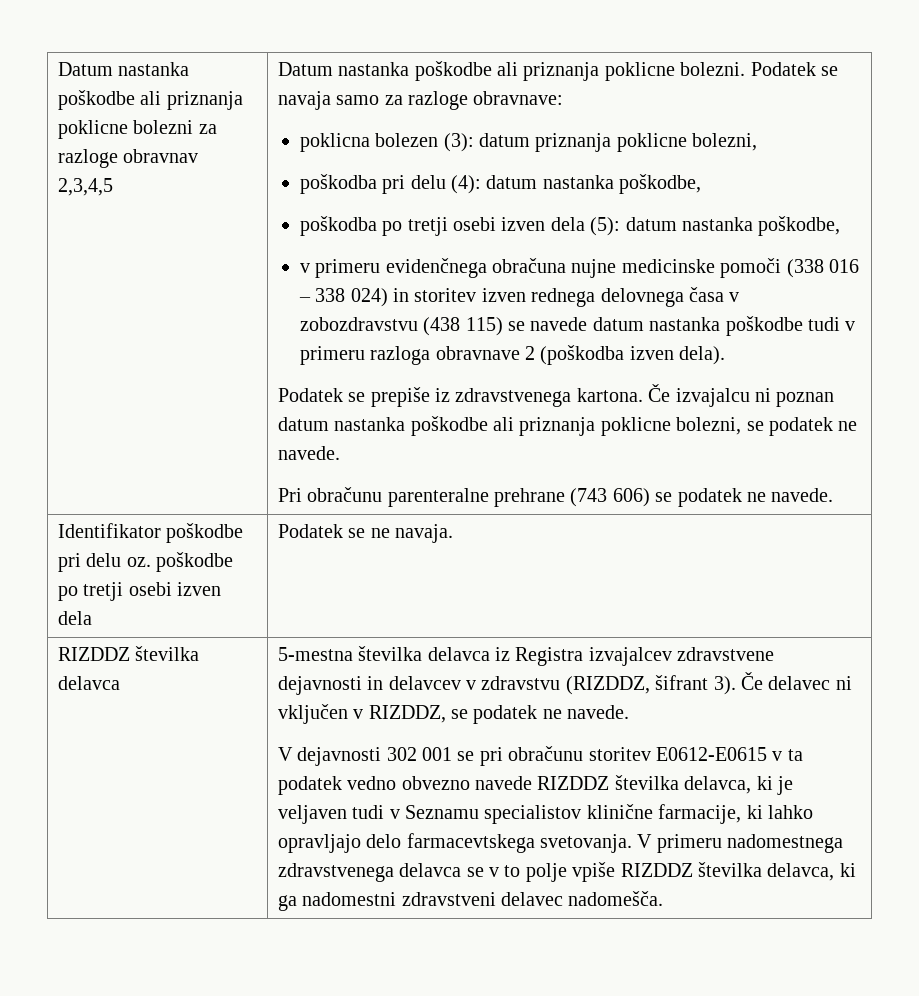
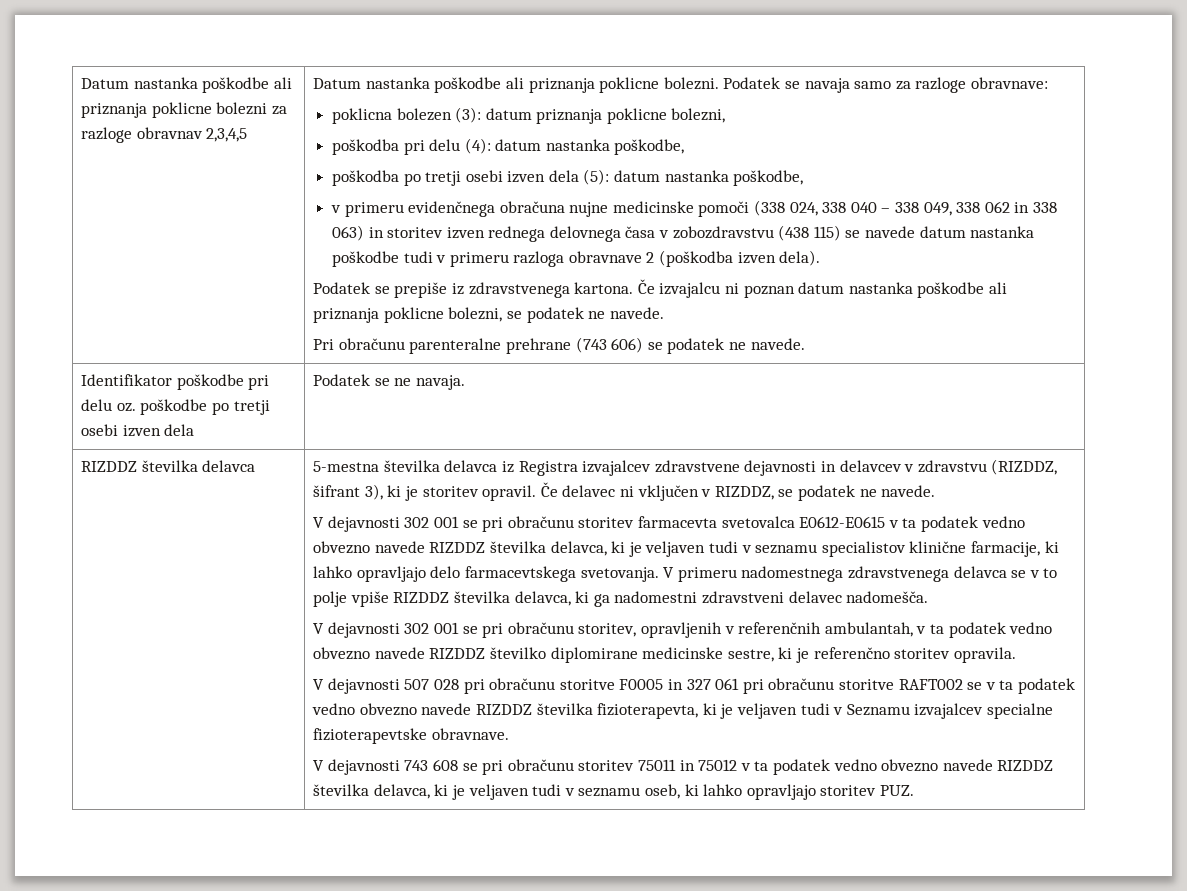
[828,259,859,273] [298,288,388,307] 016 – 338 024) -> [789,201,1057,216] [331,225,364,241] 024, 338 040 – 338 049, 338 062 in 338 063)
[713,676,736,695] 3). -> [364,484,537,501] 3), ki je storitev opravil.
(651, 754) none -> [637,516,795,528] farmacevta svetovalca
[404,805,479,819] Seznamu -> [755,544,818,554] seznamu
(664, 898) none -> [313,622,1053,638] [313,647,1016,663] [313,678,1075,694] [312,703,1053,719] [313,728,509,744] [313,759,1054,775] [313,784,914,800] // V dejavnosti 302 001 se pri obračunu storitev, opravljenih v referenčnih ambulantah, v ta podatek vedno obvezno navede RIZDDZ številko diplomirane medicinske sestre, ki je referenčno storitev opravila. // V dejavnosti 507 028 pri obračunu storitve F0005 in 327 061 pri obračunu storitve RAFT002 se v ta podatek vedno obvezno navede RIZDDZ številka fizioterapevta, ki je veljaven tudi v Seznamu izvajalcev specialne fizioterapevtske obravnave. // V dejavnosti 743 608 se pri obračunu storitev 75011 in 75012 v ta podatek vedno obvezno navede RIZDDZ številka delavca, ki je veljaven tudi v seznamu oseb, ki lahko opravljajo storitev PUZ.

